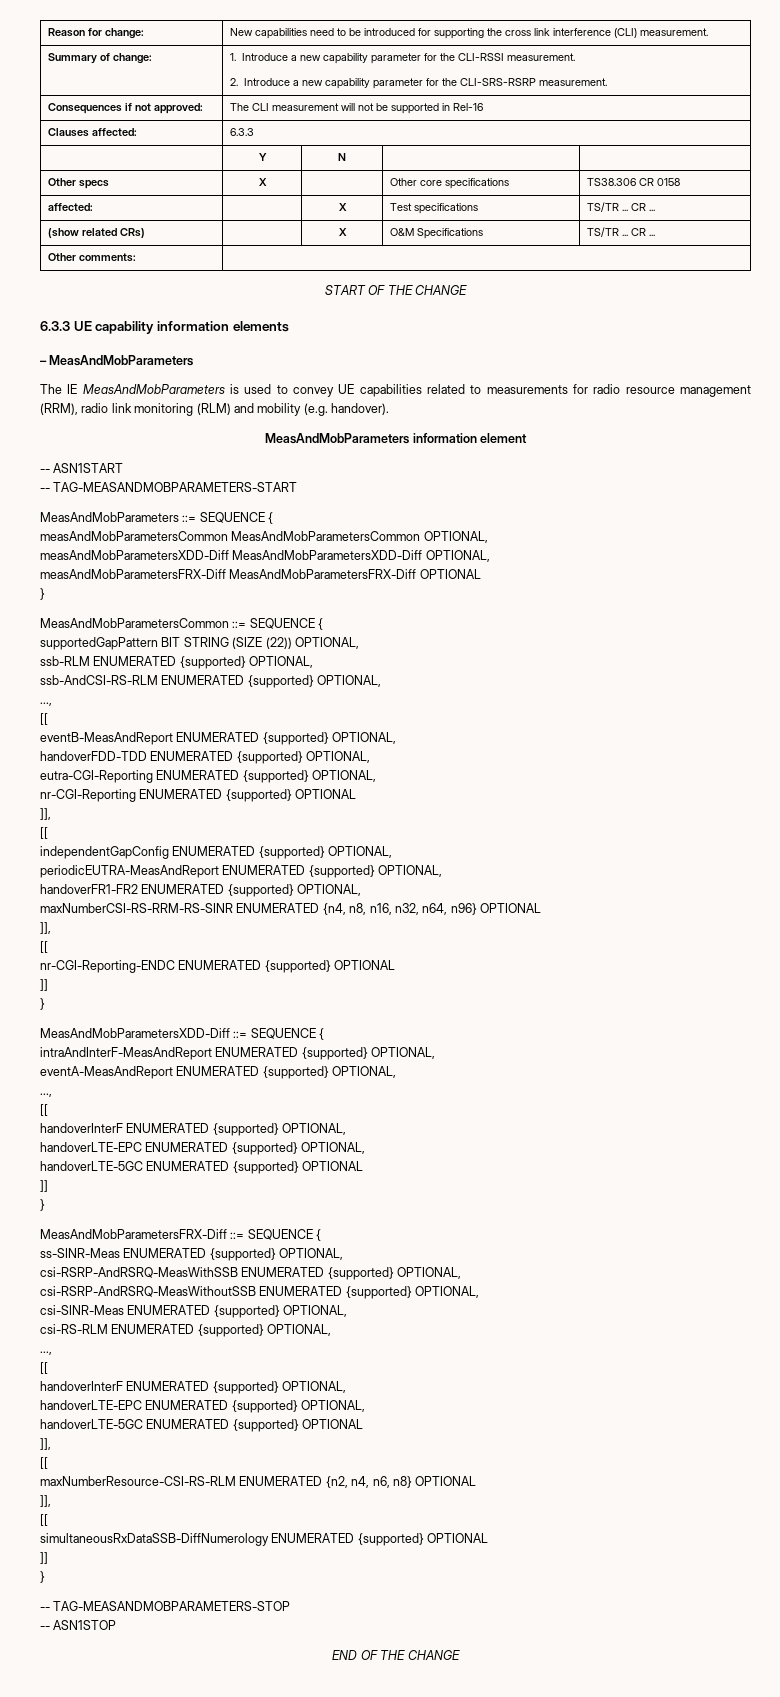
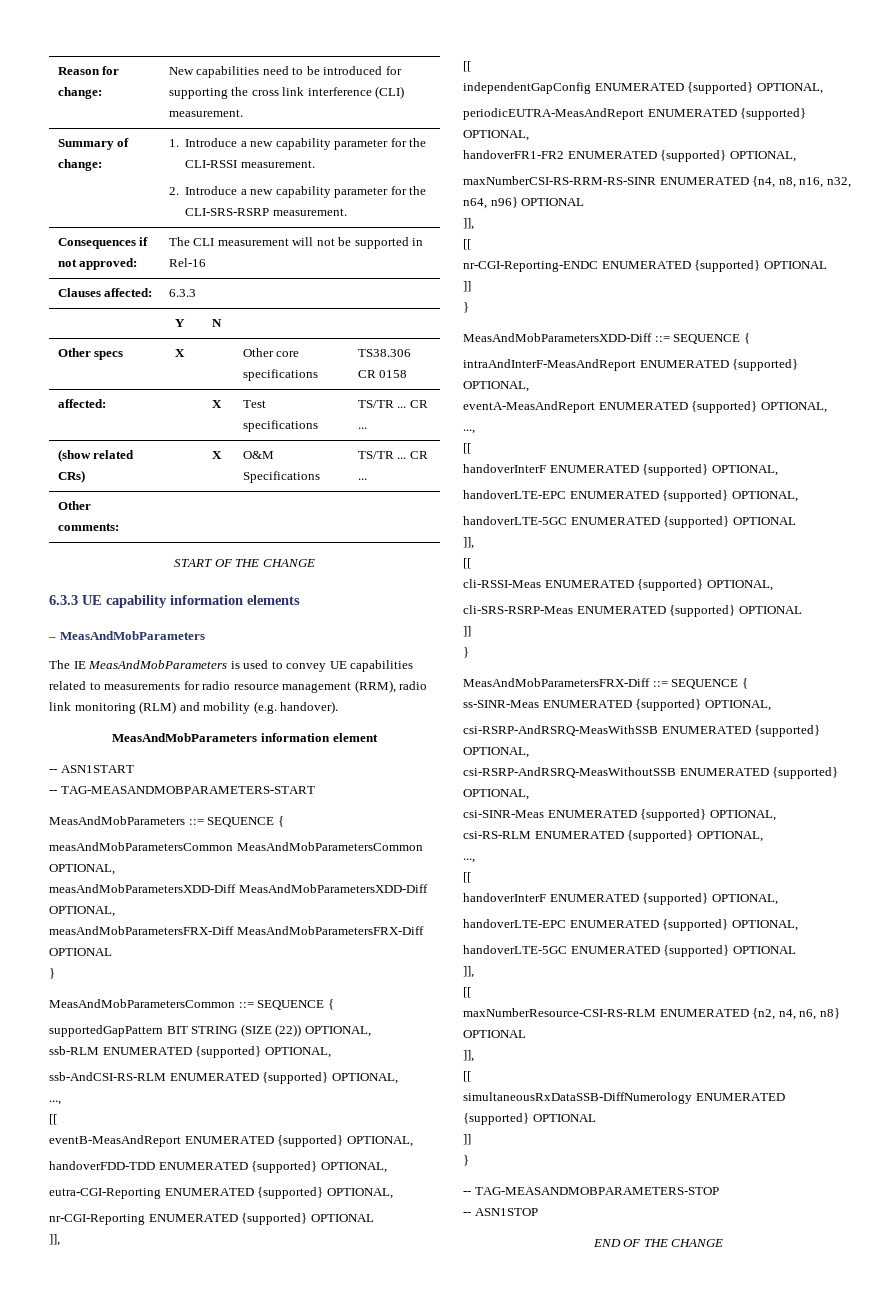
(364, 1166) none -> [463,537,474,549] [463,558,471,569] [463,579,773,591] [463,605,802,617] // ]], // [[ // cli-RSSI-Meas ENUMERATED {supported} OPTIONAL, // cli-SRS-RSRP-Meas ENUMERATED {supported} OPTIONAL

